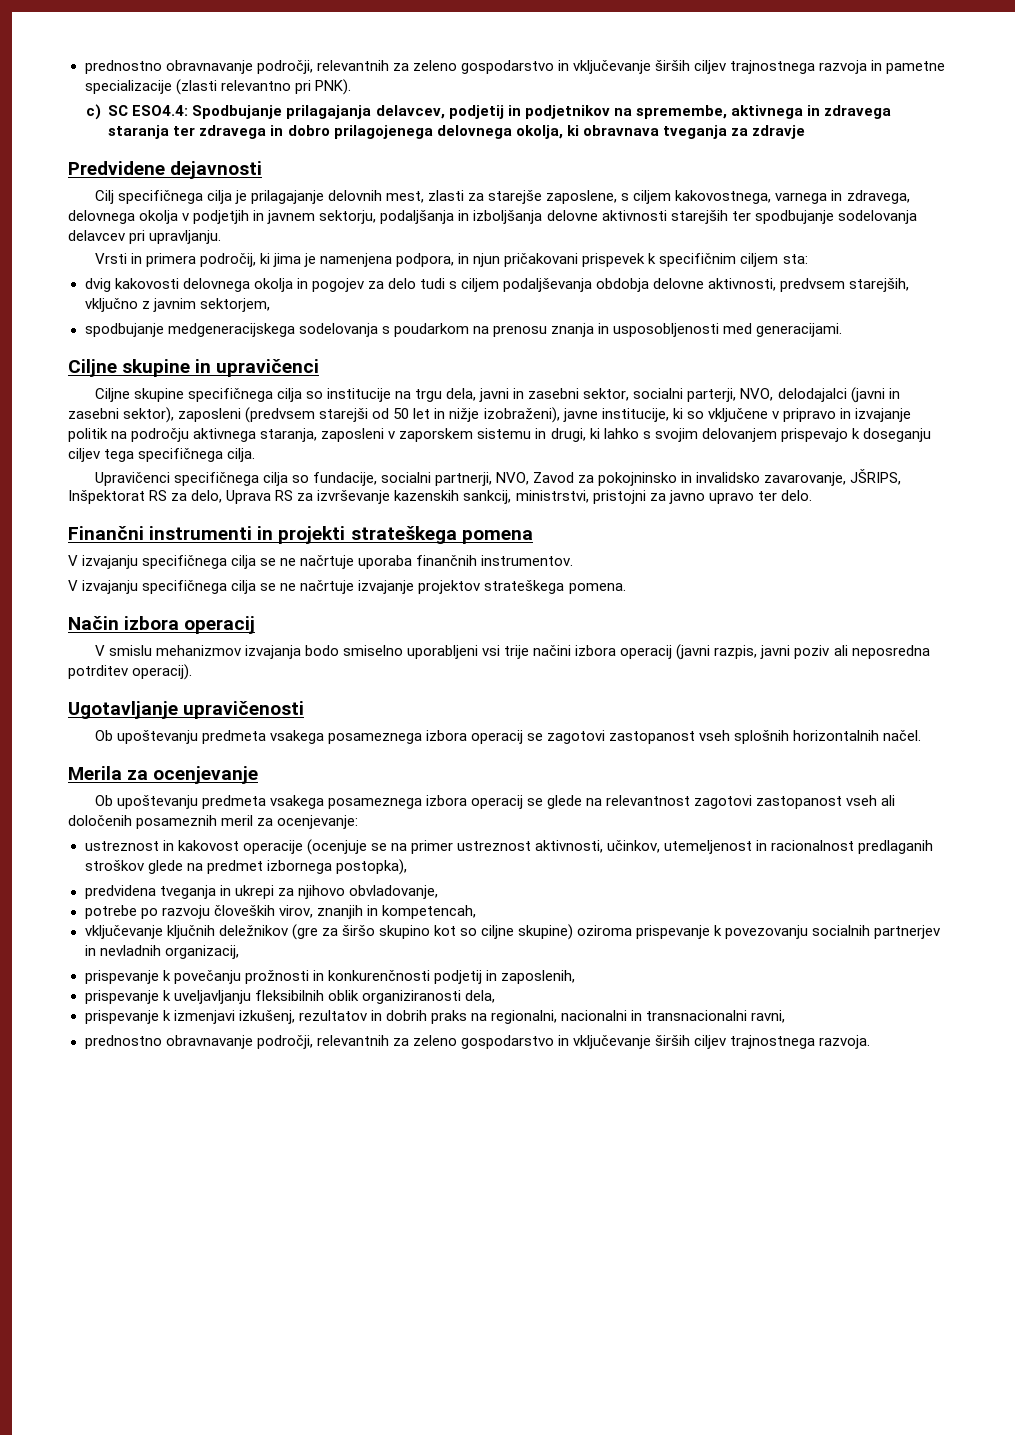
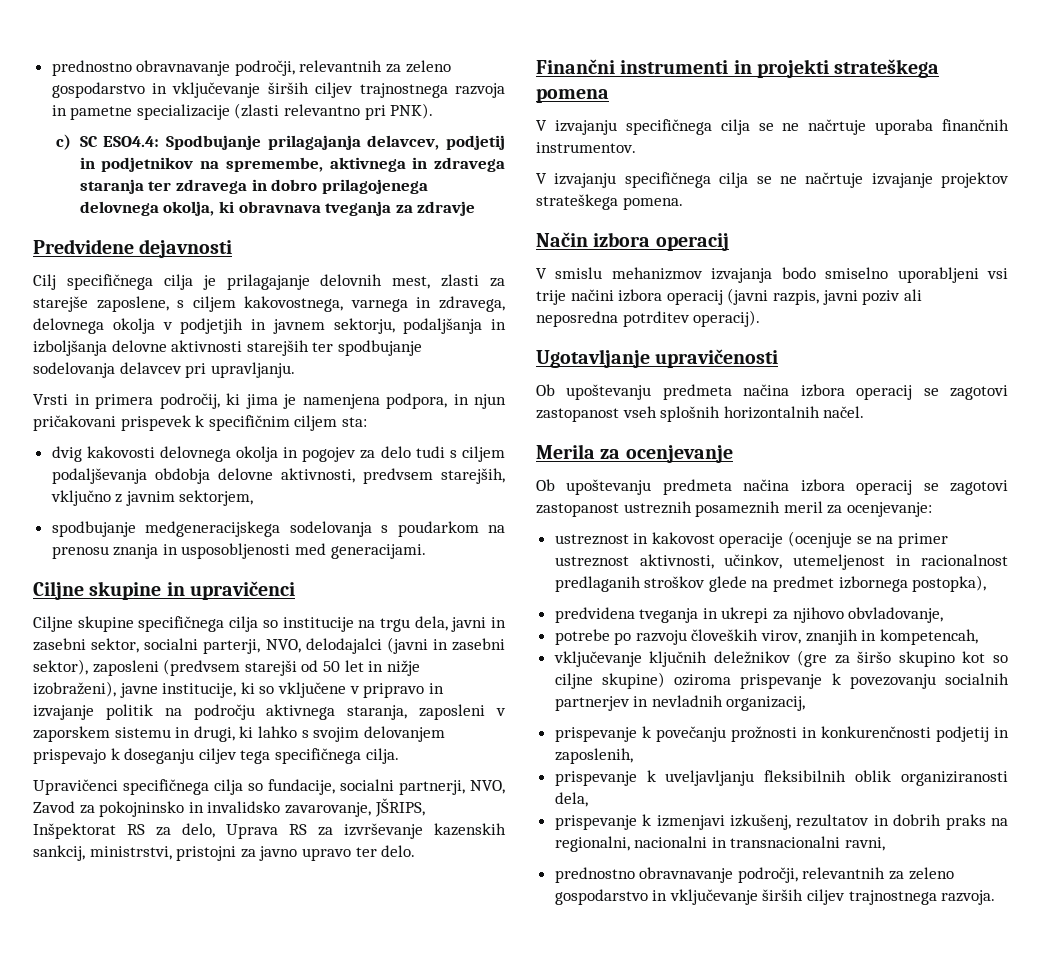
[269,730,422,744] vsakega posameznega -> [743,384,790,396] načina
[269,795,896,809] [68,815,132,826] vsakega posameznega izbora operacij se glede na relevantnost zagotovi zastopanost vseh ali določenih -> [743,479,1008,495] [536,501,692,517] načina izbora operacij se zagotovi zastopanost ustreznih

